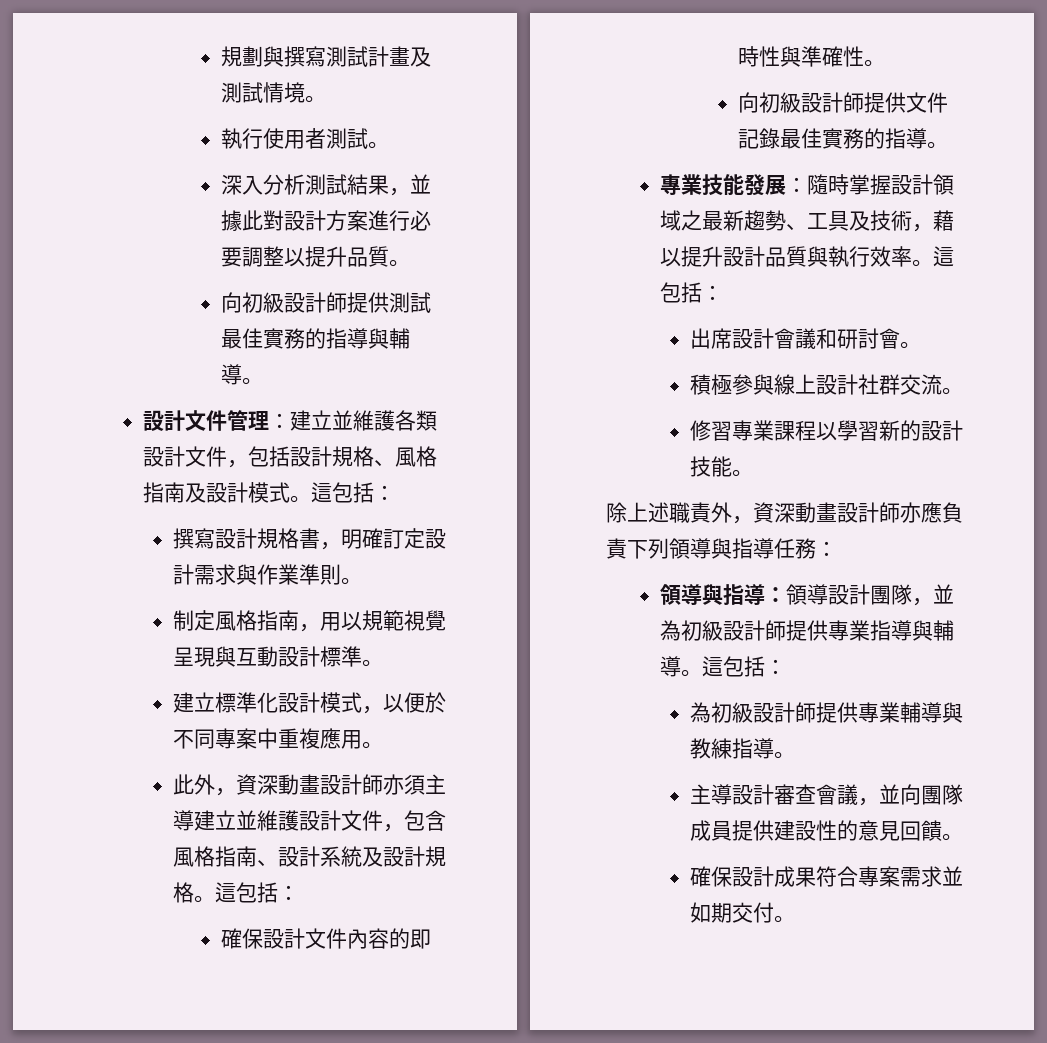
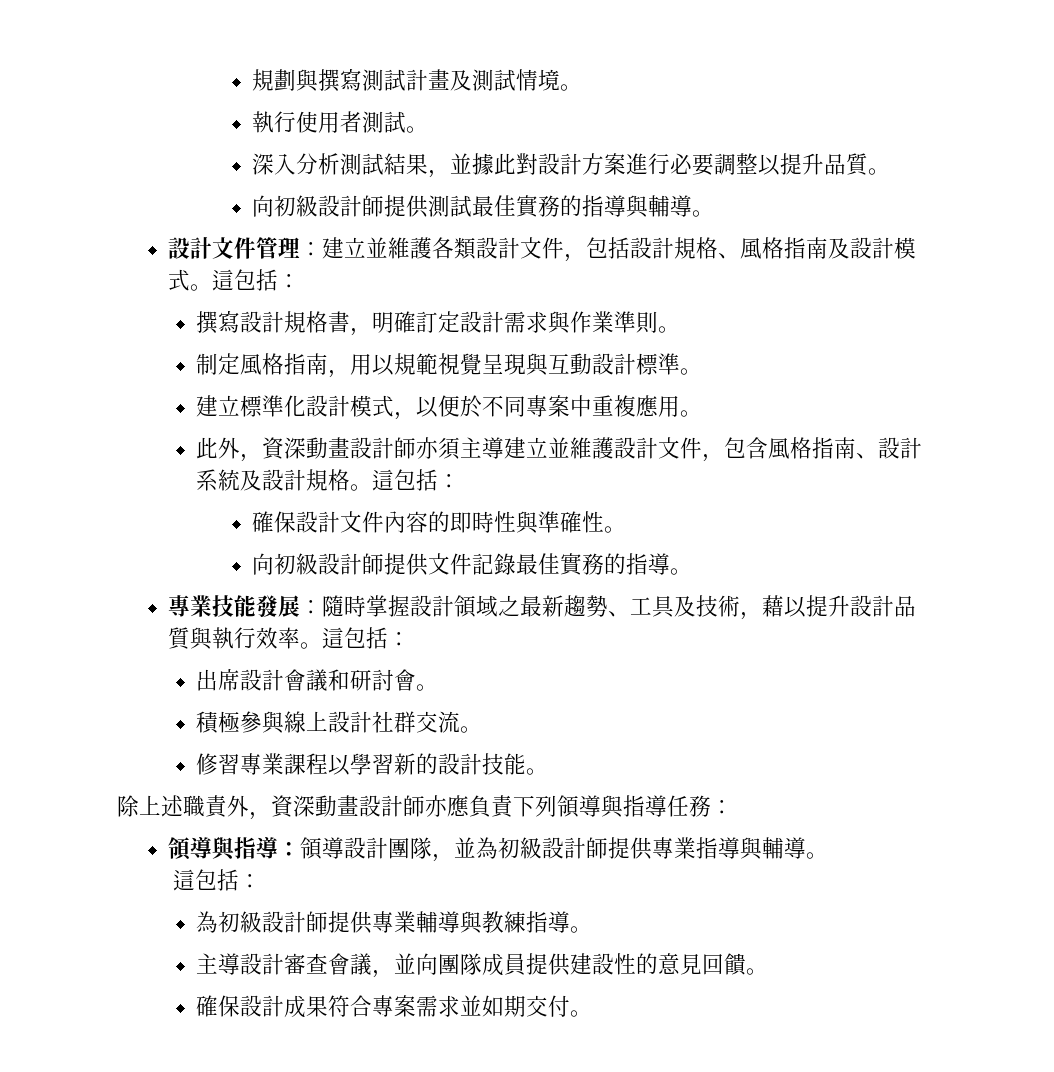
(702, 673) none -> (829, 855) //

